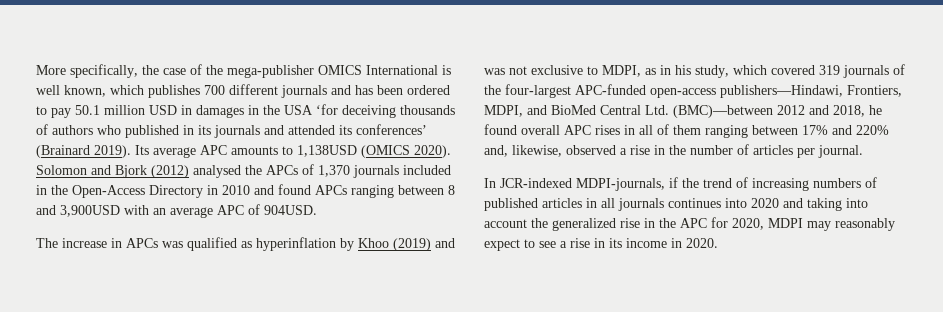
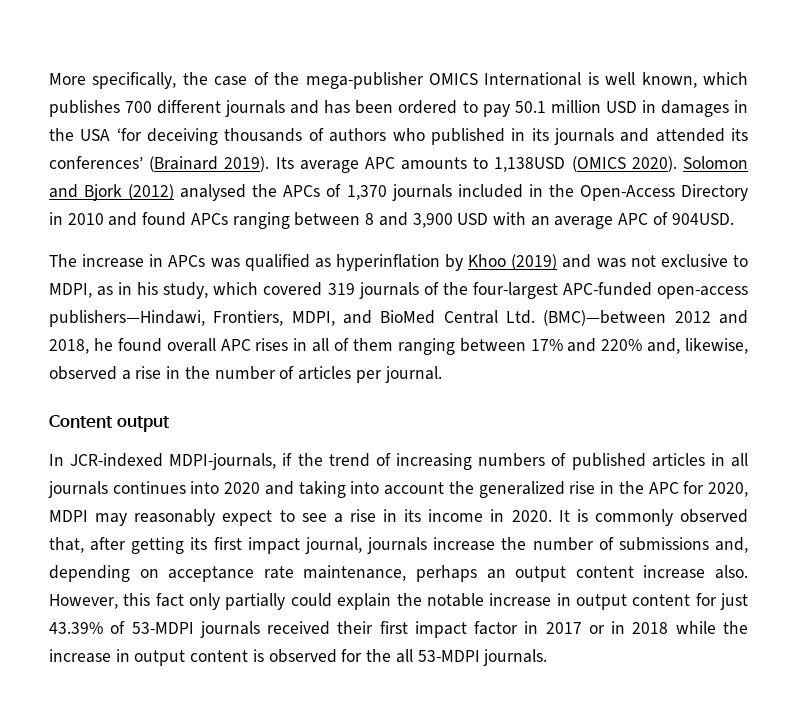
[60,205,120,217] 3,900USD -> [412,213,489,228] 3,900 USD
(863, 151) none -> [49,415,170,432] // Content output
(718, 243) none -> [558,509,748,526] [49,537,748,554] [49,565,749,582] [49,593,748,610] [49,621,748,638] [49,649,548,666] It is commonly observed that, after getting its first impact journal, journals increase the number of submissions and, depending on acceptance rate maintenance, perhaps an output content increase also. However, this fact only partially could explain the notable increase in output content for just 43.39% of 53-MDPI journals received their first impact factor in 2017 or in 2018 while the increase in output content is observed for the all 53-MDPI journals.

